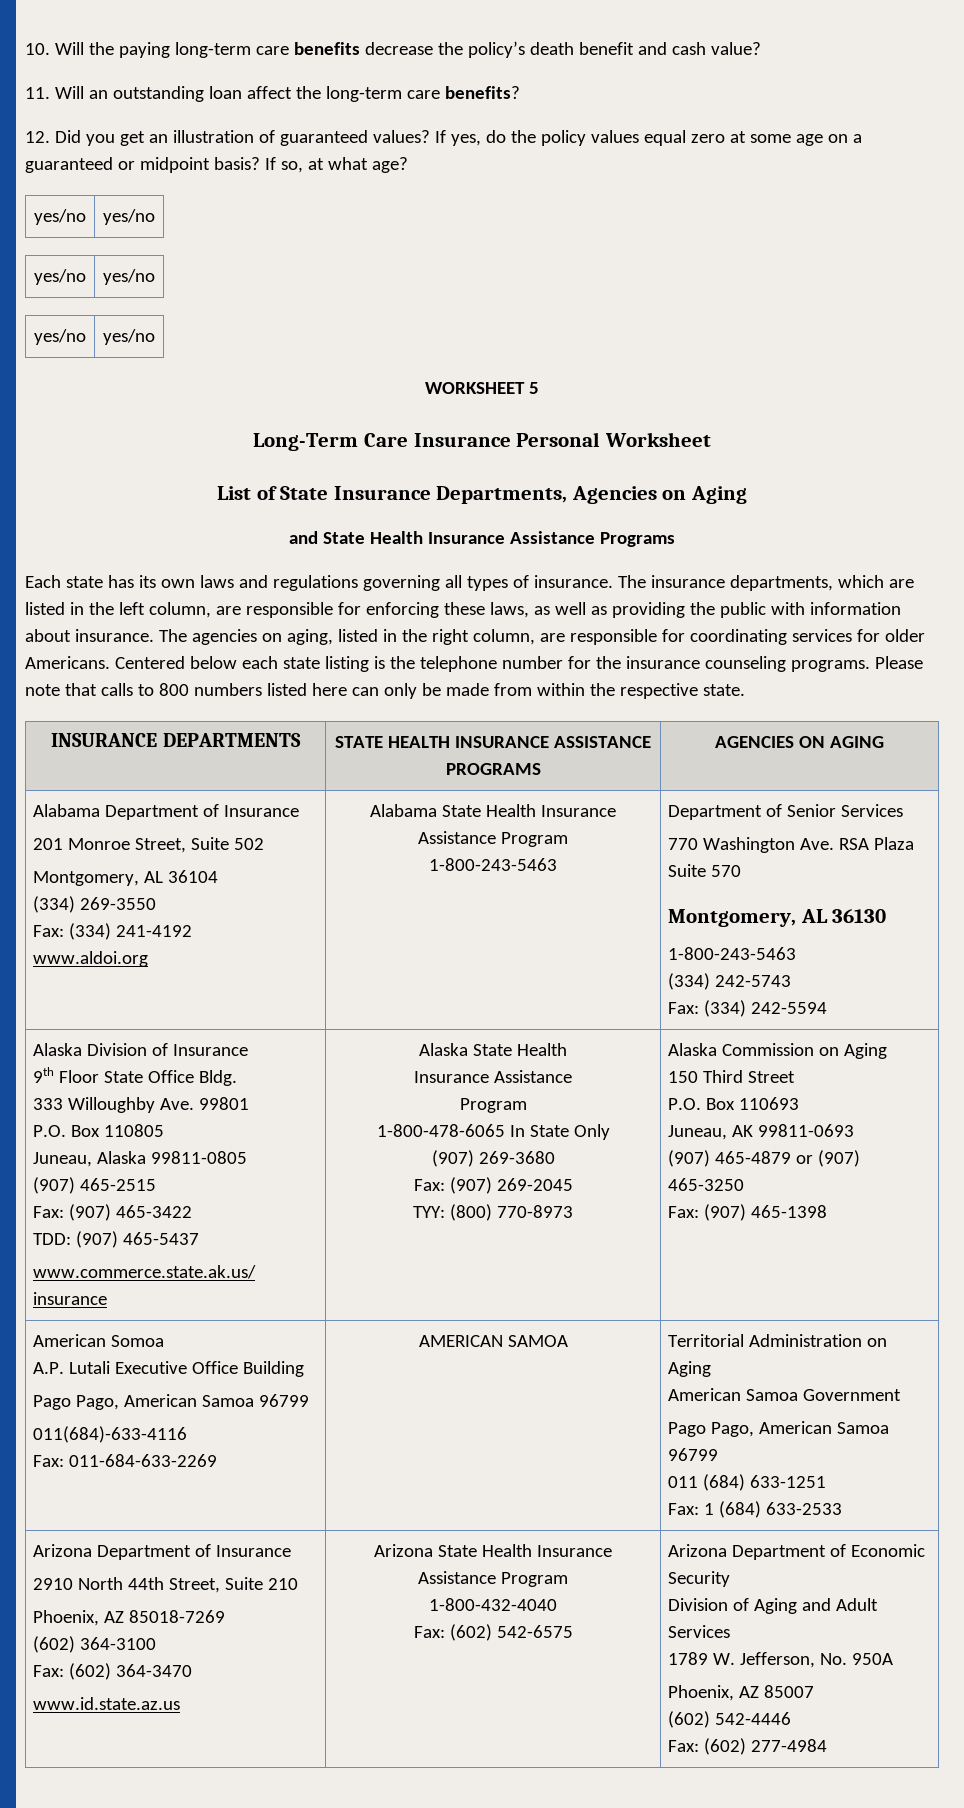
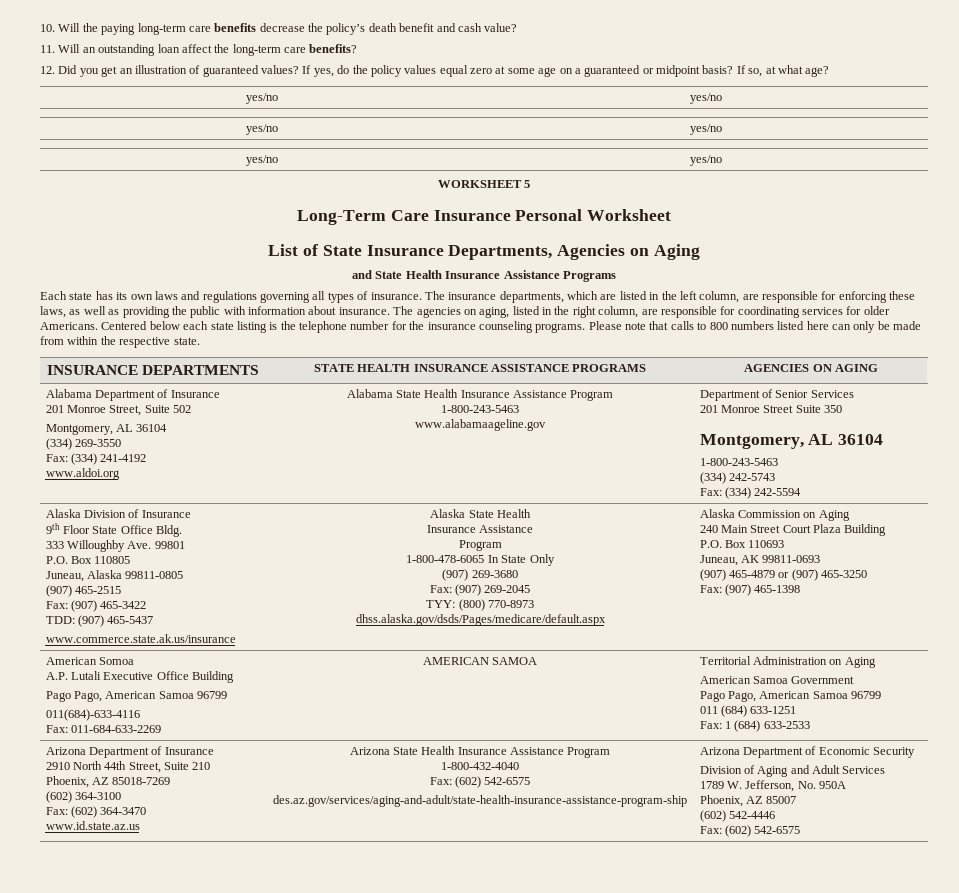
(557, 864) none -> [415,419,546,431] // www.alabamaageline.gov
[668,837,915,853] [668,864,742,877] [668,909,887,927] 770 Washington Ave. RSA Plaza Suite 570 // Montgomery, AL 36130 -> [699,405,842,413] [699,434,883,449] 201 Monroe Street Suite 350 // Montgomery, AL 36104
(573, 1211) none -> [355,614,606,626] // dhss.alaska.gov/dsds/Pages/medicare/default.aspx
[668,1070,796,1083] 150 Third Street -> [699,524,887,536] 240 Main Street Court Plaza Building
(573, 1631) none -> [273,795,687,807] // des.az.gov/services/aging-and-adult/state-health-insurance-assistance-program-ship
[751,1739,828,1752] 277-4984 -> [754,826,801,834] 542-6575

